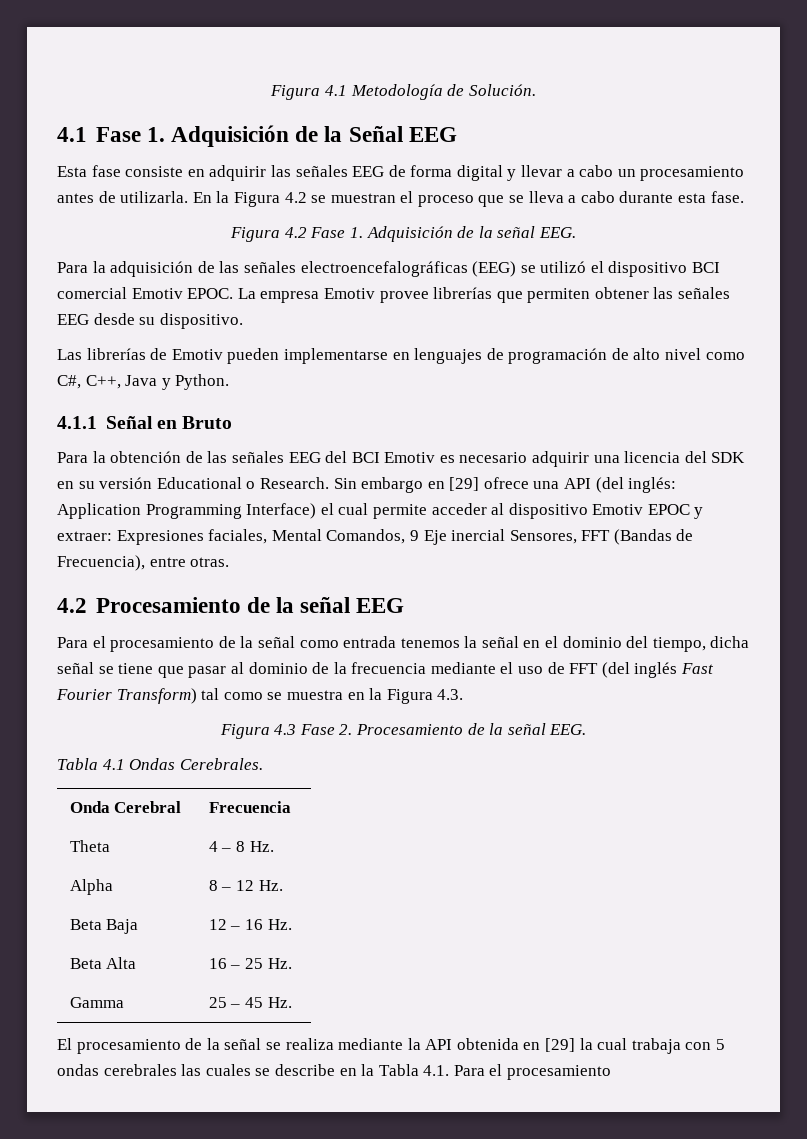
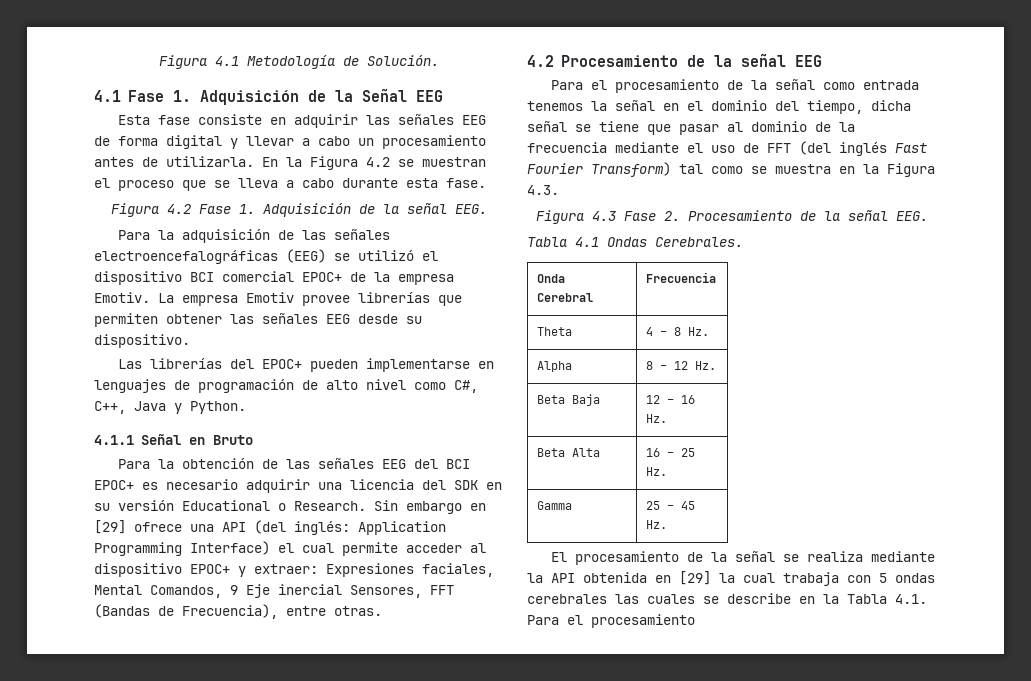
[131,288,234,299] Emotiv EPOC. -> [302,272,454,285] [94,292,150,303] EPOC+ de la empresa Emotiv.
[150,348,223,360] de Emotiv -> [230,359,303,369] del EPOC+
[384,452,436,463] Emotiv -> [94,480,134,490] EPOC+
[592,504,690,515] Emotiv EPOC -> [190,564,230,574] EPOC+

